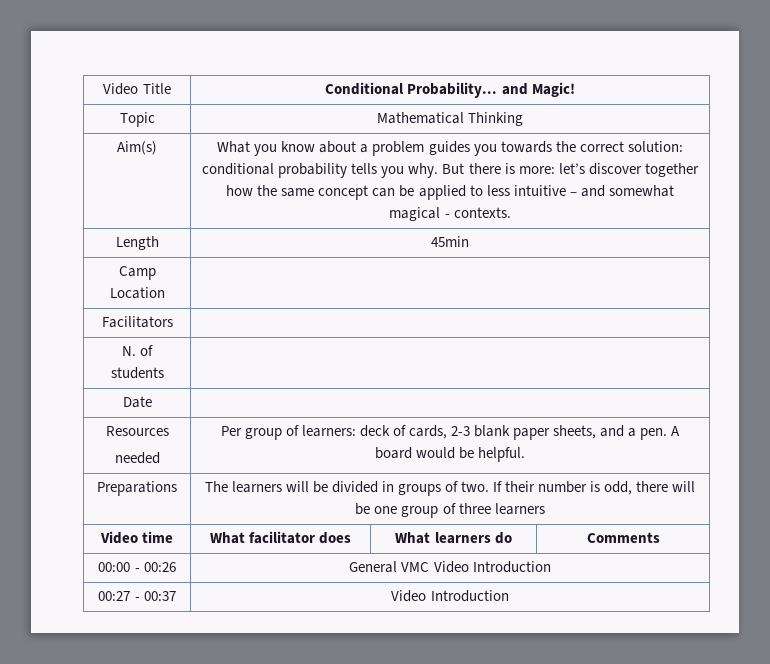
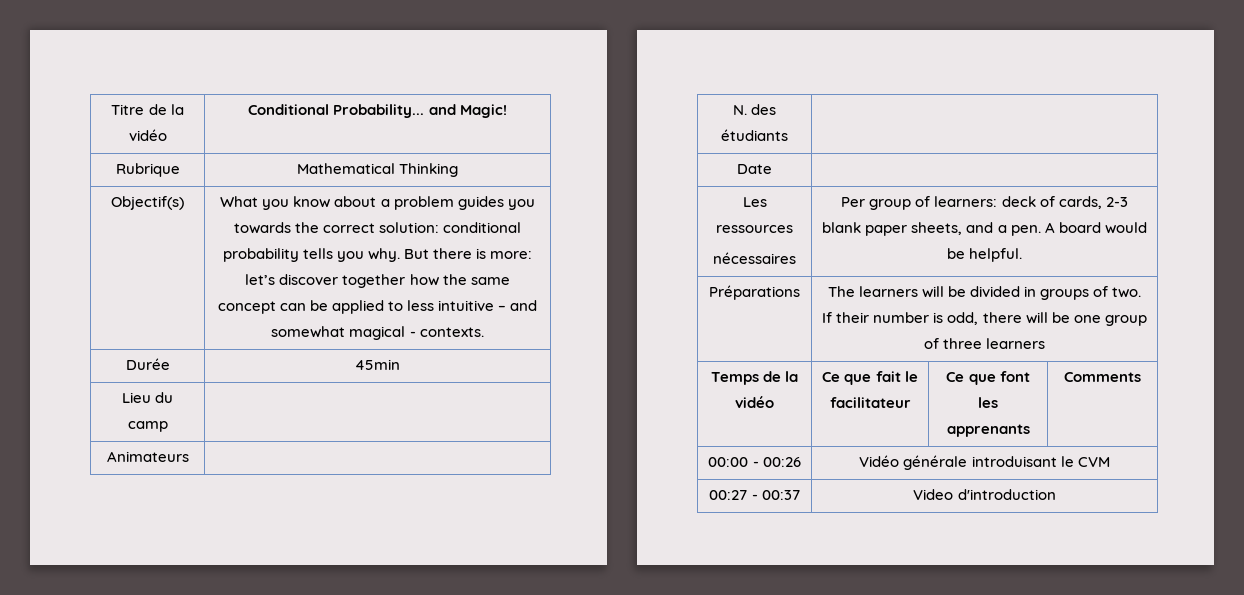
[103,83,171,95] Video Title -> [111,104,184,115] [128,129,167,141] Titre de la vidéo
[119,112,155,127] Topic -> [115,163,180,177] Rubrique
[117,141,157,155] Aim(s) -> [111,196,184,210] Objectif(s)
[115,236,159,250] Length -> [125,358,170,370] Durée
[118,266,156,280] [109,287,165,299] [101,316,173,328] Camp Location | // Facilitators -> [121,392,174,403] [127,421,168,432] [106,451,189,462] Lieu du camp | // Animateurs
[140,345,154,356] [110,367,164,379] of students -> [751,104,777,115] [721,129,788,141] des étudiants
[105,426,169,436] [114,452,160,464] Resources // needed -> [742,197,767,207] [716,225,793,233] [713,252,796,264] Les ressources // nécessaires
[97,481,177,496] Preparations -> [709,285,800,300] Préparations
[99,531,174,544] [209,531,352,544] [395,532,512,544] Video time | What facilitator does | What learners do -> [710,371,799,385] [735,396,774,408] [822,371,918,385] [829,397,911,408] [946,371,1030,385] [978,397,998,408] [946,424,1030,437] Temps de la vidéo | Ce que fait le facilitateur | Ce que font les apprenants
[349,561,551,573] General VMC Video Introduction -> [859,455,1110,470] Vidéo générale introduisant le CVM
[430,590,509,602] Introduction -> [957,489,1056,500] d'introduction

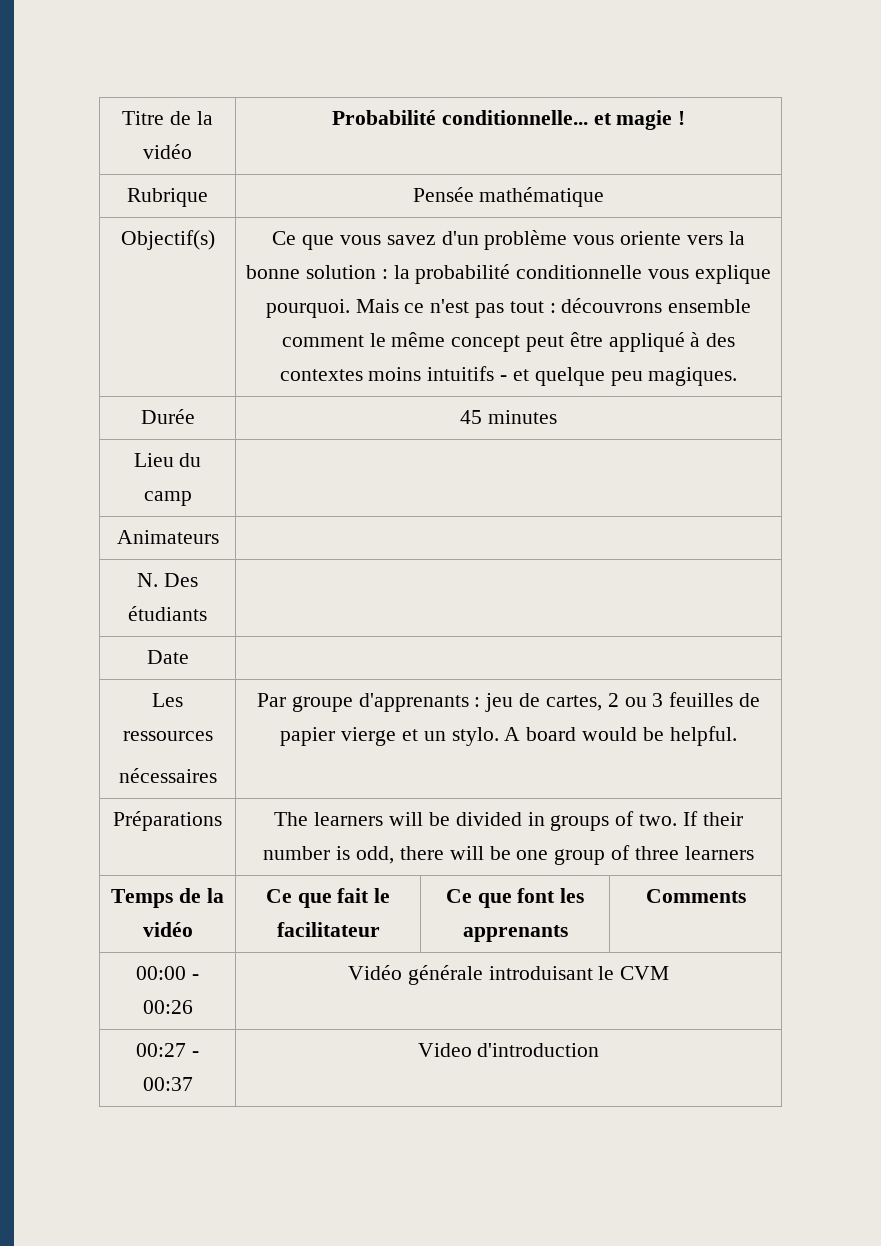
[248,104,507,118] Conditional Probability... and Magic! -> [331,110,686,130] Probabilité conditionnelle... et magie !
[296,163,459,177] Mathematical Thinking -> [412,187,605,207] Pensée mathématique
[220,196,535,210] [233,222,522,234] [222,248,533,262] [245,274,510,288] [217,300,538,314] [271,326,484,340] What you know about a problem guides you towards the correct solution: conditional probability tells you why. But there is more: let’s discover together how the same concept can be applied to less intuitive – and somewhat magical - contexts. -> [272,230,745,250] [246,264,771,284] [265,298,752,318] [281,332,736,352] [279,366,738,386] Ce que vous savez d'un problème vous oriente vers la bonne solution : la probabilité conditionnelle vous explique pourquoi. Mais ce n'est pas tout : découvrons ensemble comment le même concept peut être appliqué à des contextes moins intuitifs - et quelque peu magiques.
[355,359,400,370] 45min -> [460,410,557,424] 45 minutes
[751,104,777,115] des -> [163,573,198,587] Des
[841,196,1128,210] [822,222,1041,236] Per group of learners: deck of cards, 2-3 blank paper sheets, and a pen. -> [257,692,760,712] [280,727,499,746] Par groupe d'apprenants : jeu de cartes, 2 ou 3 feuilles de papier vierge et un stylo.

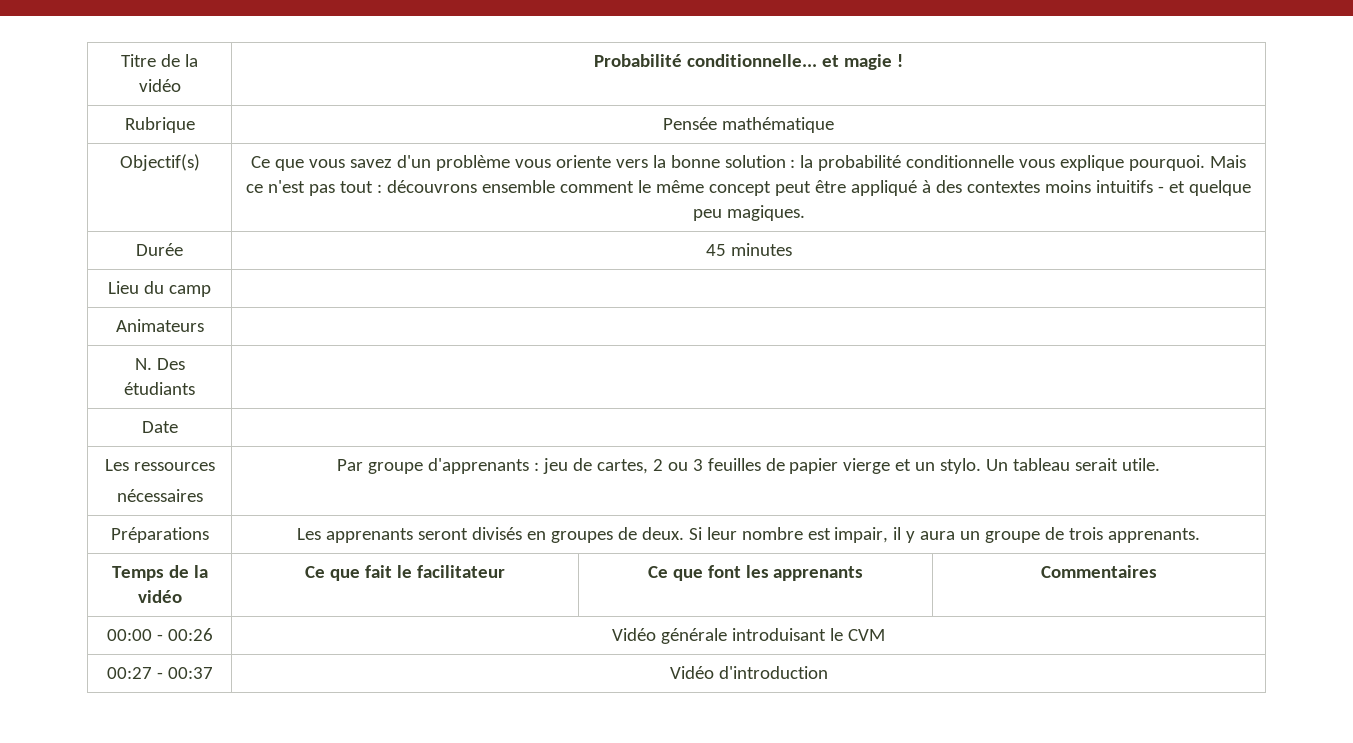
[504,726,737,746] [113,811,222,831] [274,811,743,831] [263,845,754,865] A board would be helpful. // Préparations | The learners will be divided in groups of two. If their number is odd, there will be one group of three learners -> [986,458,1161,471] [110,527,209,543] [296,527,1201,543] Un tableau serait utile. // Préparations | Les apprenants seront divisés en groupes de deux. Si leur nombre est impair, il y aura un groupe de trois apprenants.
[645,889,746,903] Comments -> [1041,565,1157,578] Commentaires
[417,1043,472,1057] Video -> [669,666,714,679] Vidéo

